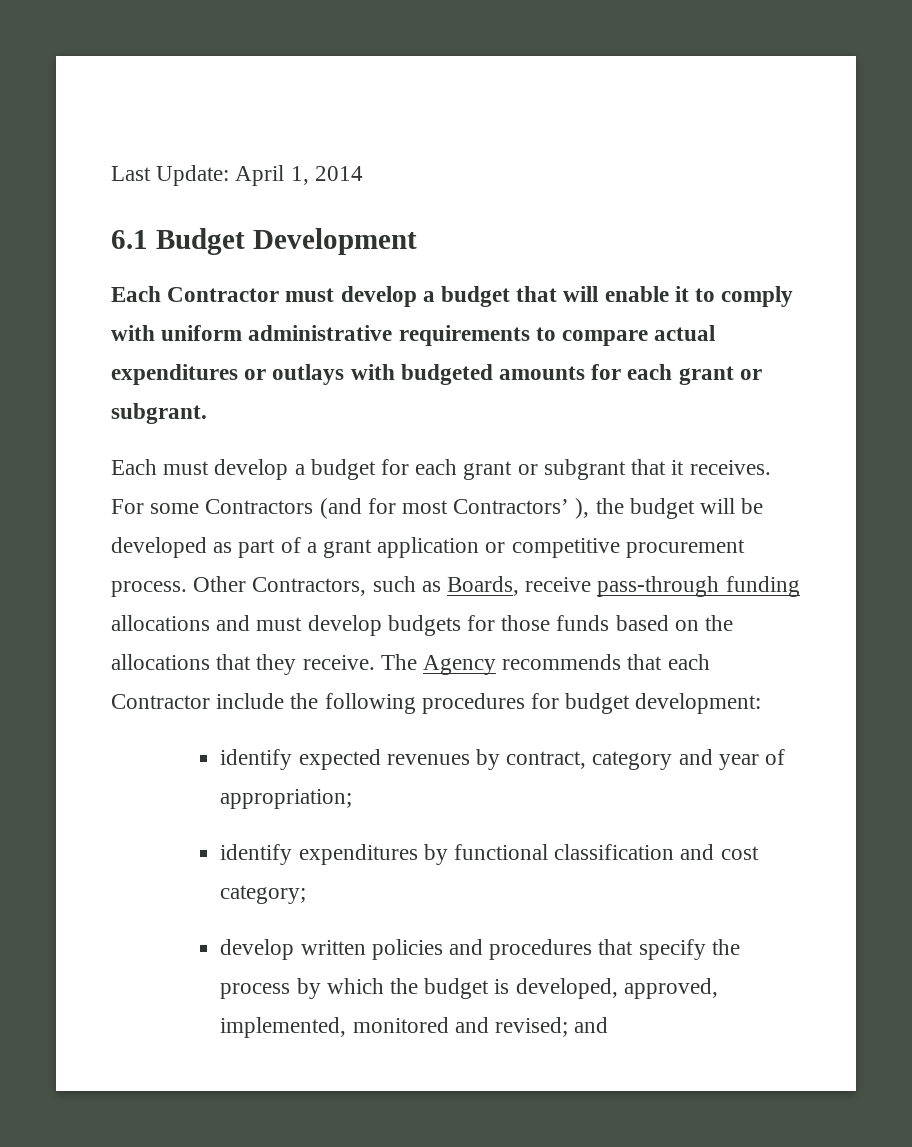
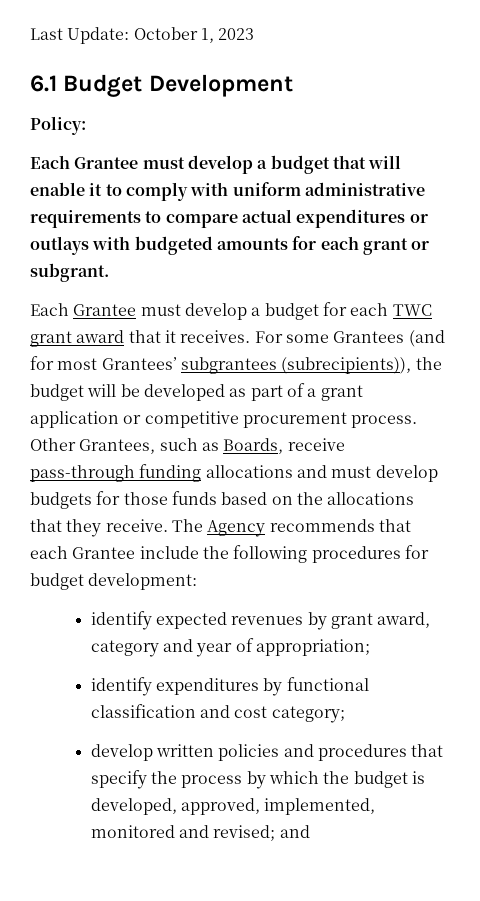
[235,165,363,186] April 1, 2014 -> [133,27,255,43] October 1, 2023
[111,286,280,302] // Each Contractor -> [30,116,86,135] [30,155,139,169] // Policy: // Each Grantee
(157, 467) none -> [73,304,137,316] Grantee
[463,459,626,480] grant or subgrant -> [392,304,432,316] [30,330,125,347] TWC grant award
[205,499,314,514] Contractors -> [333,331,405,343] Grantees
[453,498,590,519] Contractors’ ), -> [101,357,412,374] Grantees’ subgrantees (subrecipients)),
[252,577,367,596] Contractors, -> [79,439,156,454] Grantees,
[111,694,210,709] Contractor -> [72,547,136,559] Grantee
[506,751,587,769] contract, -> [330,612,431,629] grant award,

